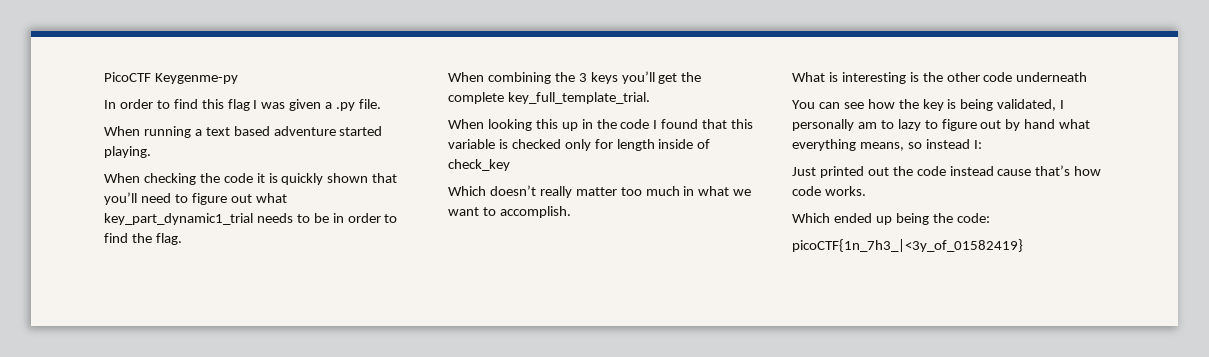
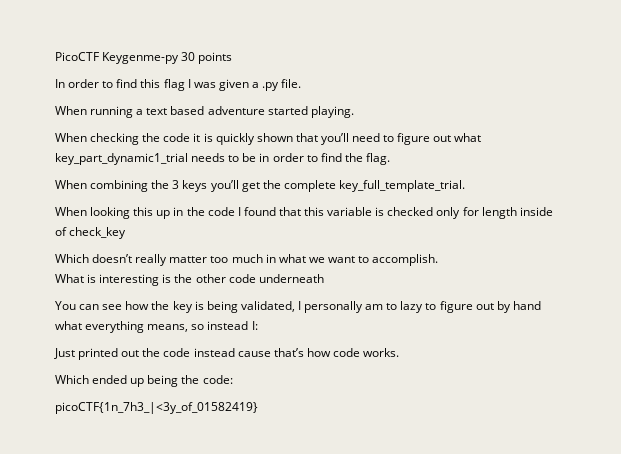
(238, 78) none -> [181,52,233,64] 30 points

